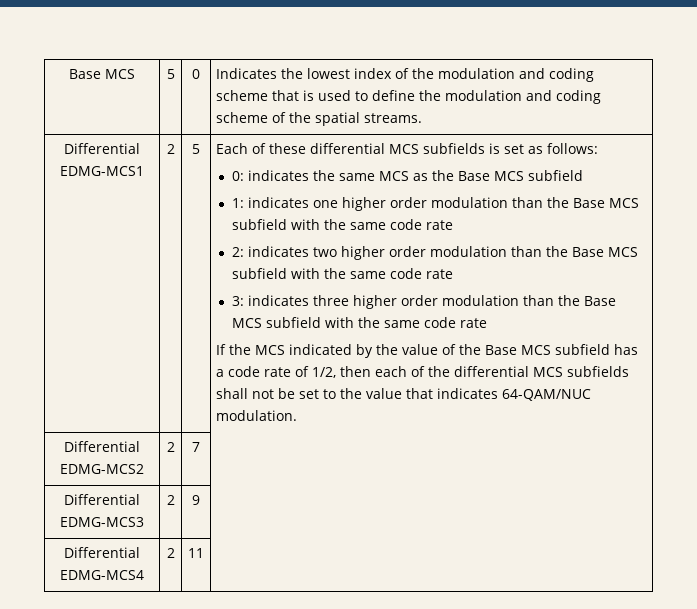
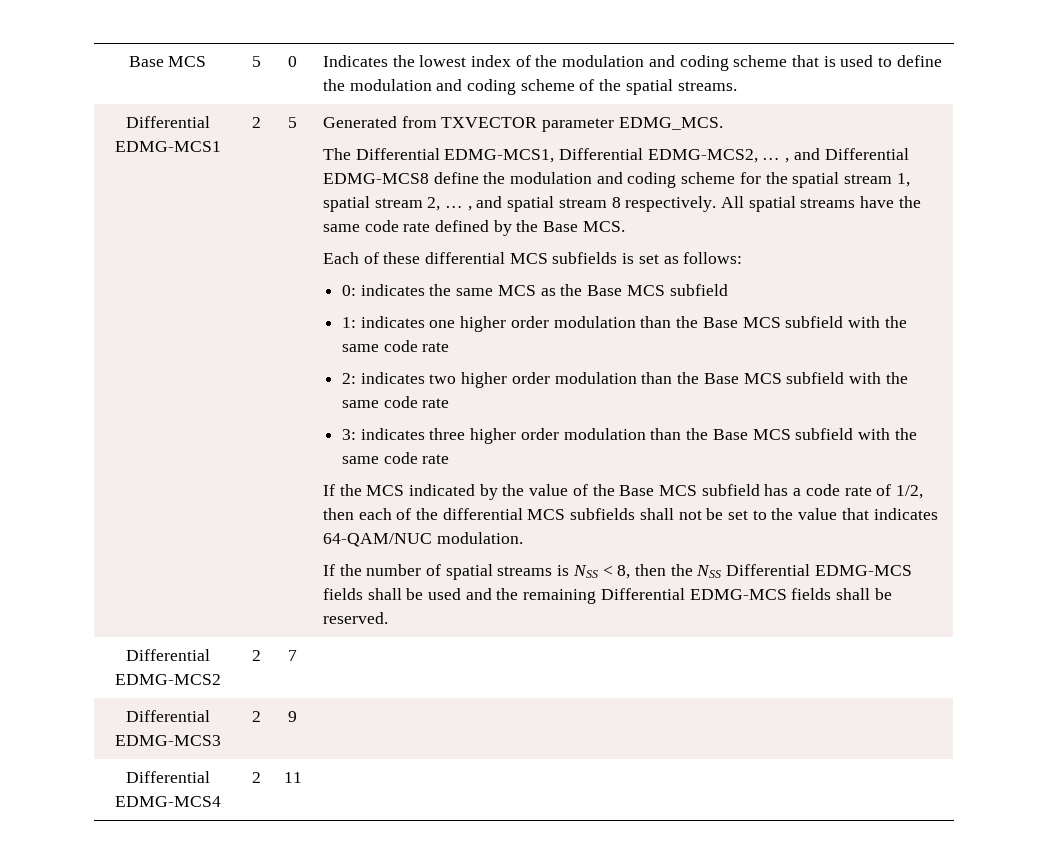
(200, 149) none -> [322,116,723,132] [322,148,909,163] [322,172,910,188] [322,196,921,212] [322,220,625,236] Generated from TXVECTOR parameter EDMG_MCS. // The Differential EDMG-MCS1, Differential EDMG-MCS2, … , and Differential EDMG-MCS8 define the modulation and coding scheme for the spatial stream 1, spatial stream 2, … , and spatial stream 8 respectively. All spatial streams have the same code rate defined by the Base MCS. //
(298, 415) none -> [322,564,912,580] [322,588,892,604] [322,612,388,624] // If the number of spatial streams is NSS < 8, then the NSS Differential EDMG-MCS fields shall be used and the remaining Differential EDMG-MCS fields shall be reserved.

